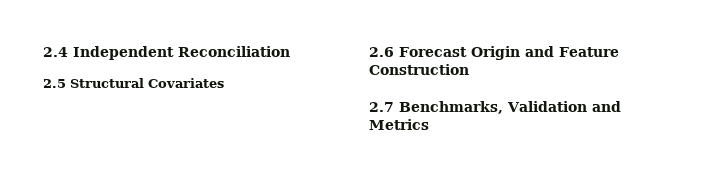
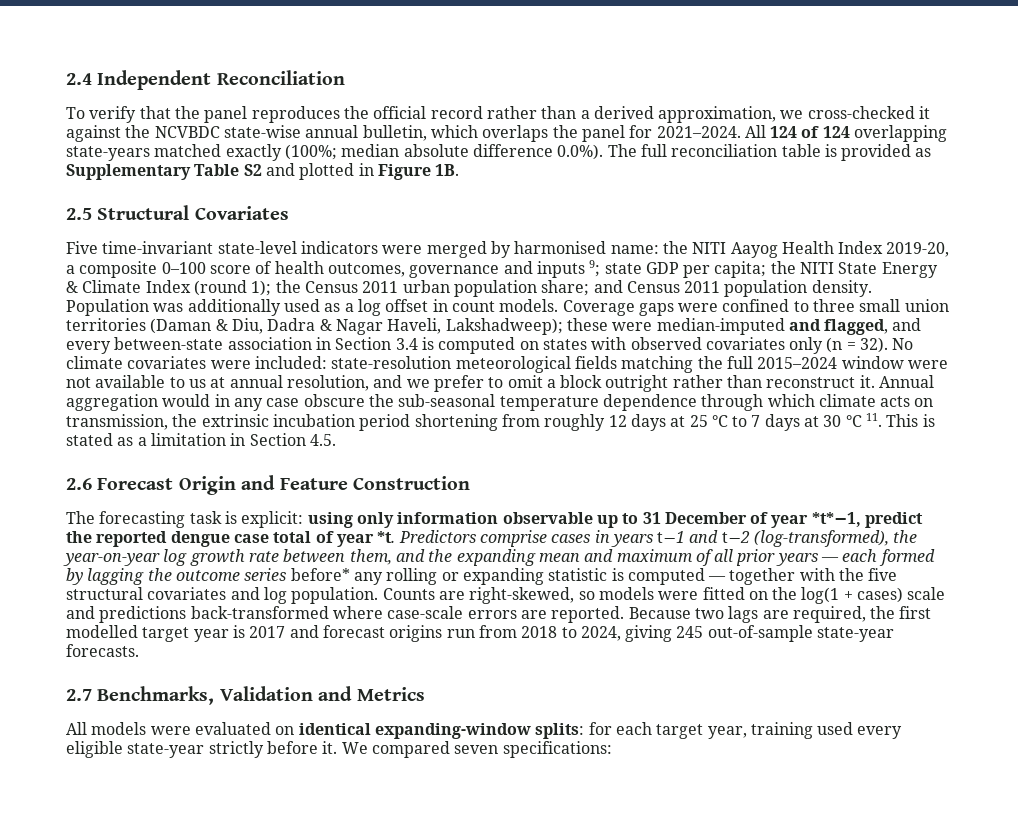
[43,78,224,88] 2.5 Structural Covariates -> [66,106,931,123] [66,125,948,142] [66,144,932,161] [66,163,460,180] [66,205,289,220] [66,241,950,258] [66,260,938,278] [66,280,872,297] [66,299,949,316] [66,318,922,335] [66,337,914,354] [66,356,948,373] [66,375,935,392] [66,394,934,411] [66,413,935,431] [66,433,336,446] To verify that the panel reproduces the official record rather than a derived approximation, we cross-checked it against the NCVBDC state-wise annual bulletin, which overlaps the panel for 2021–2024. All 124 of 124 overlapping state-years matched exactly (100%; median absolute difference 0.0%). The full reconciliation table is provided as Supplementary Table S2 and plotted in Figure 1B. // 2.5 Structural Covariates // Five time-invariant state-level indicators were merged by harmonised name: the NITI Aayog Health Index 2019-20, a composite 0–100 score of health outcomes, governance and inputs 9; state GDP per capita; the NITI State Energy & Climate Index (round 1); the Census 2011 urban population share; and Census 2011 population density. Population was additionally used as a log offset in count models. Coverage gaps were confined to three small union territories (Daman & Diu, Dadra & Nagar Haveli, Lakshadweep); these were median-imputed and flagged, and every between-state association in Section 3.4 is computed on states with observed covariates only (n = 32). No climate covariates were included: state-resolution meteorological fields matching the full 2015–2024 window were not available to us at annual resolution, and we prefer to omit a block outright rather than reconstruct it. Annual aggregation would in any case obscure the sub-seasonal temperature dependence through which climate acts on transmission, the extrinsic incubation period shortening from roughly 12 days at 25 °C to 7 days at 30 °C 11. This is stated as a limitation in Section 4.5.
(469, 69) none -> [66,511,924,528] [66,530,918,547] [63,549,935,566] [66,568,898,585] [66,587,946,604] [66,606,932,623] [66,625,895,642] [66,644,139,657] // The forecasting task is explicit: using only information observable up to 31 December of year *t*−1, predict the reported dengue case total of year *t. Predictors comprise cases in years t−1 and t−2 (log-transformed), the year-on-year log growth rate between them, and the expanding mean and maximum of all prior years — each formed by lagging the outcome series before* any rolling or expanding statistic is computed — together with the five structural covariates and log population. Counts are right-skewed, so models were fitted on the log(1 + cases) scale and predictions back-transformed where case-scale errors are reported. Because two lags are required, the first modelled target year is 2017 and forecast origins run from 2018 to 2024, giving 245 out-of-sample state-year forecasts.
(429, 124) none -> [66,722,903,739] [66,741,612,758] // All models were evaluated on identical expanding-window splits: for each target year, training used every eligible state-year strictly before it. We compared seven specifications:

